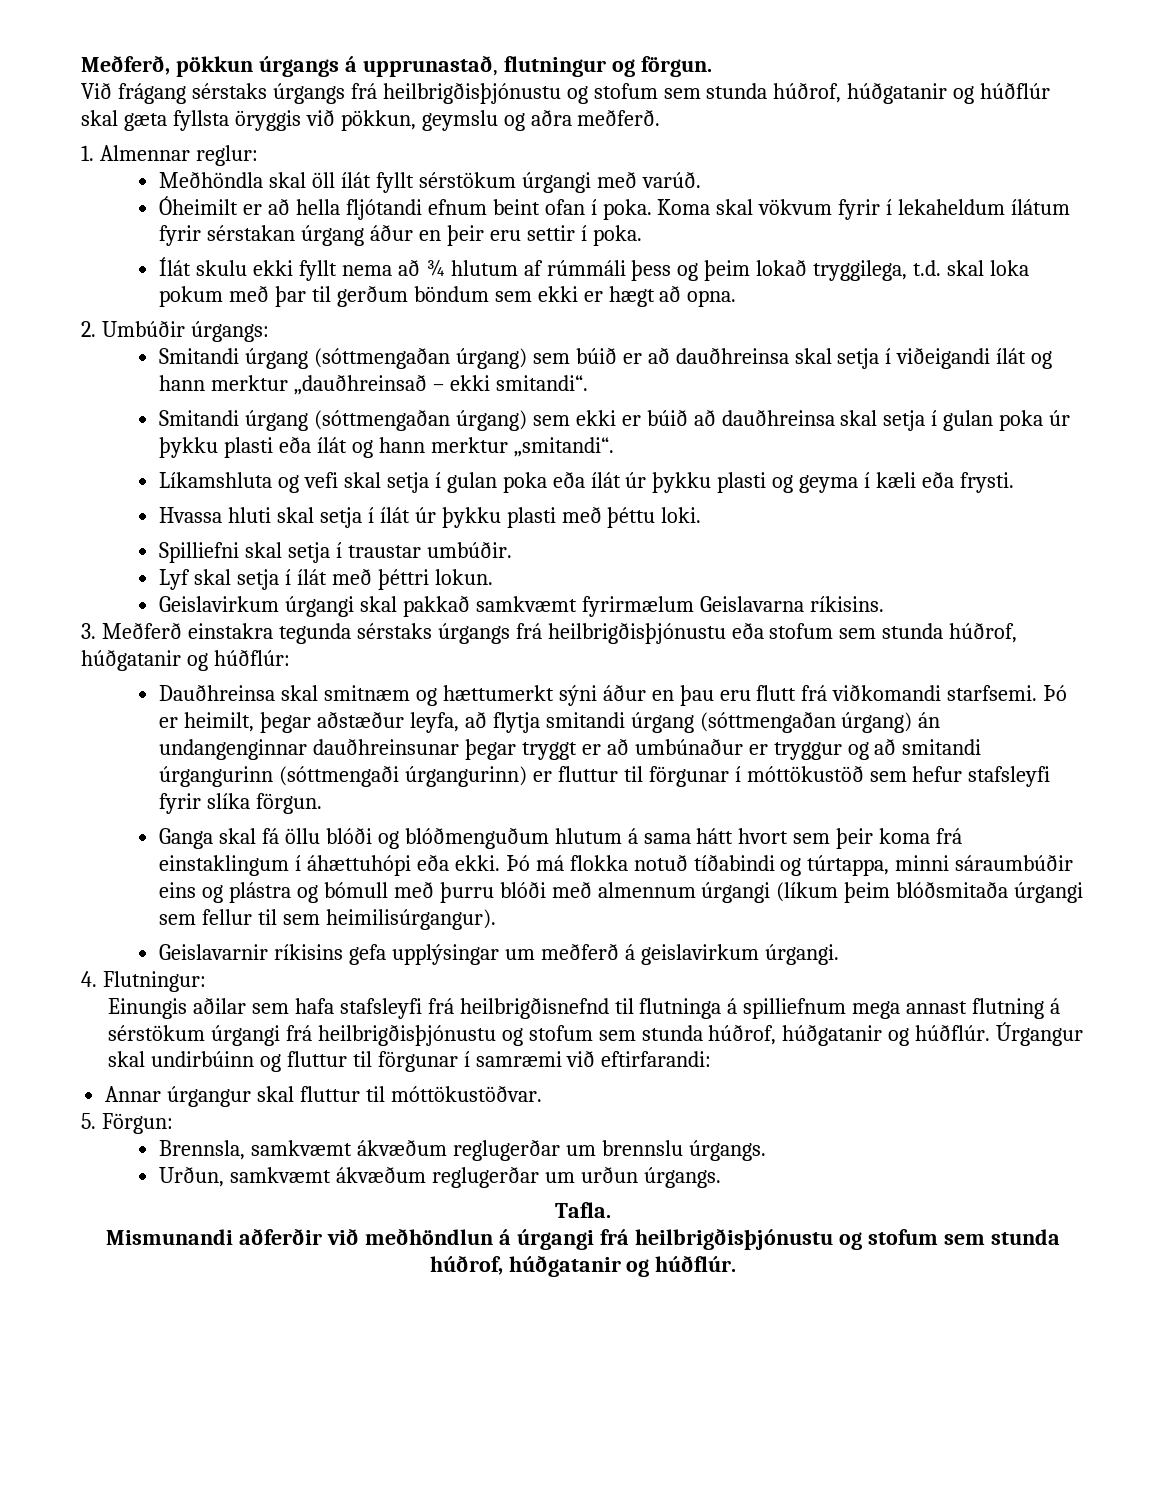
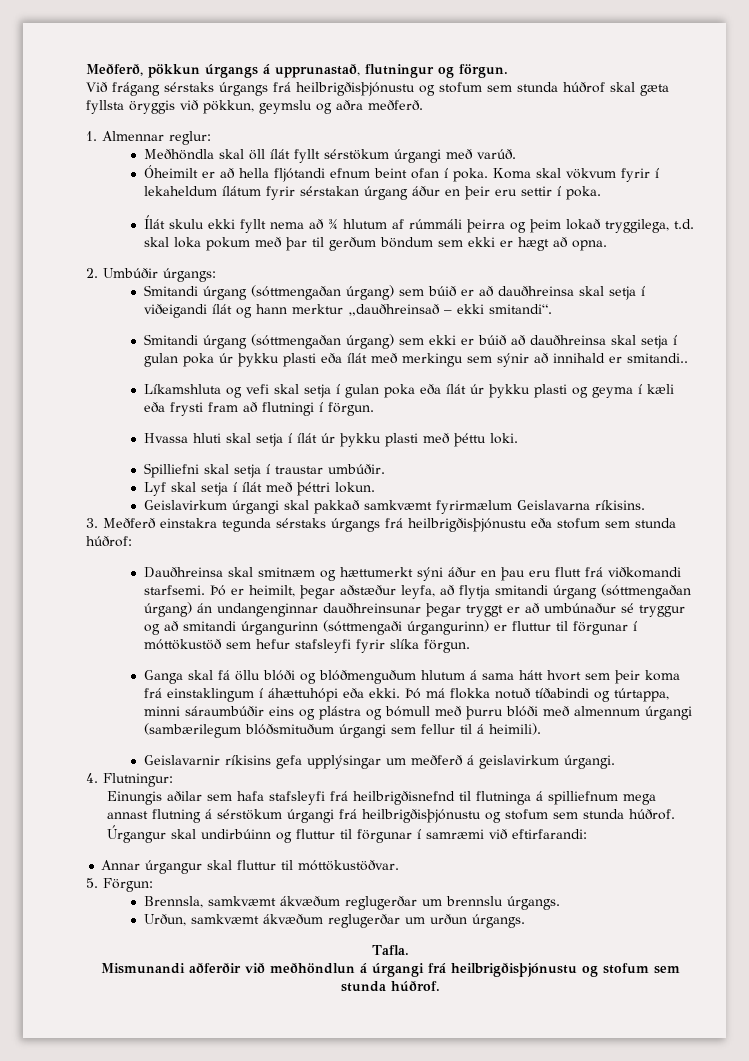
[773,82,1051,104] húðrof, húðgatanir og húðflúr -> [563,82,605,93] húðrof
[631,260,672,281] þess -> [466,219,505,233] þeirra
[351,437,614,458] og hann merktur „smitandi“. -> [370,353,688,367] með merkingu sem sýnir að innihald er smitandi..
[960,472,1015,493] frysti. -> [169,402,374,416] frysti fram að flutningi í förgun.
[949,622,1018,643] [81,649,290,671] húðrof, húðgatanir og húðflúr: -> [86,536,132,547] húðrof:
[748,744,768,755] er -> [620,603,634,613] sé
[776,881,1009,903] (líkum þeim blóðsmitaða -> [143,723,334,738] (sambærilegum blóðsmituðum
[282,909,496,930] sem heimilisúrgangur). -> [476,723,541,735] á heimili).
[708,1024,991,1046] húðrof, húðgatanir og húðflúr. -> [629,809,676,820] húðrof.
[429,1255,737,1277] húðrof, húðgatanir og húðflúr. -> [391,981,440,992] húðrof.

